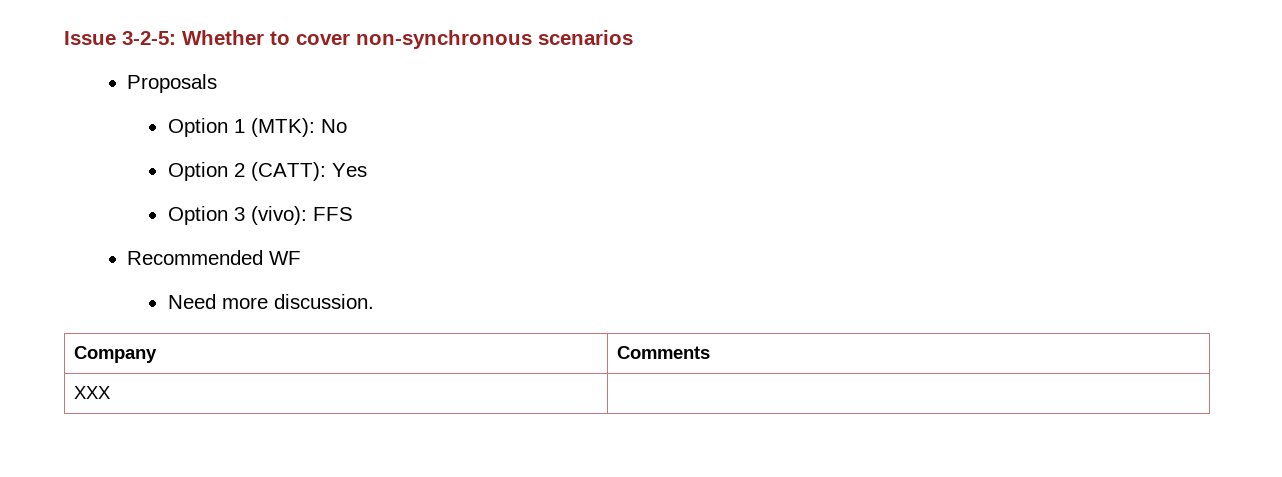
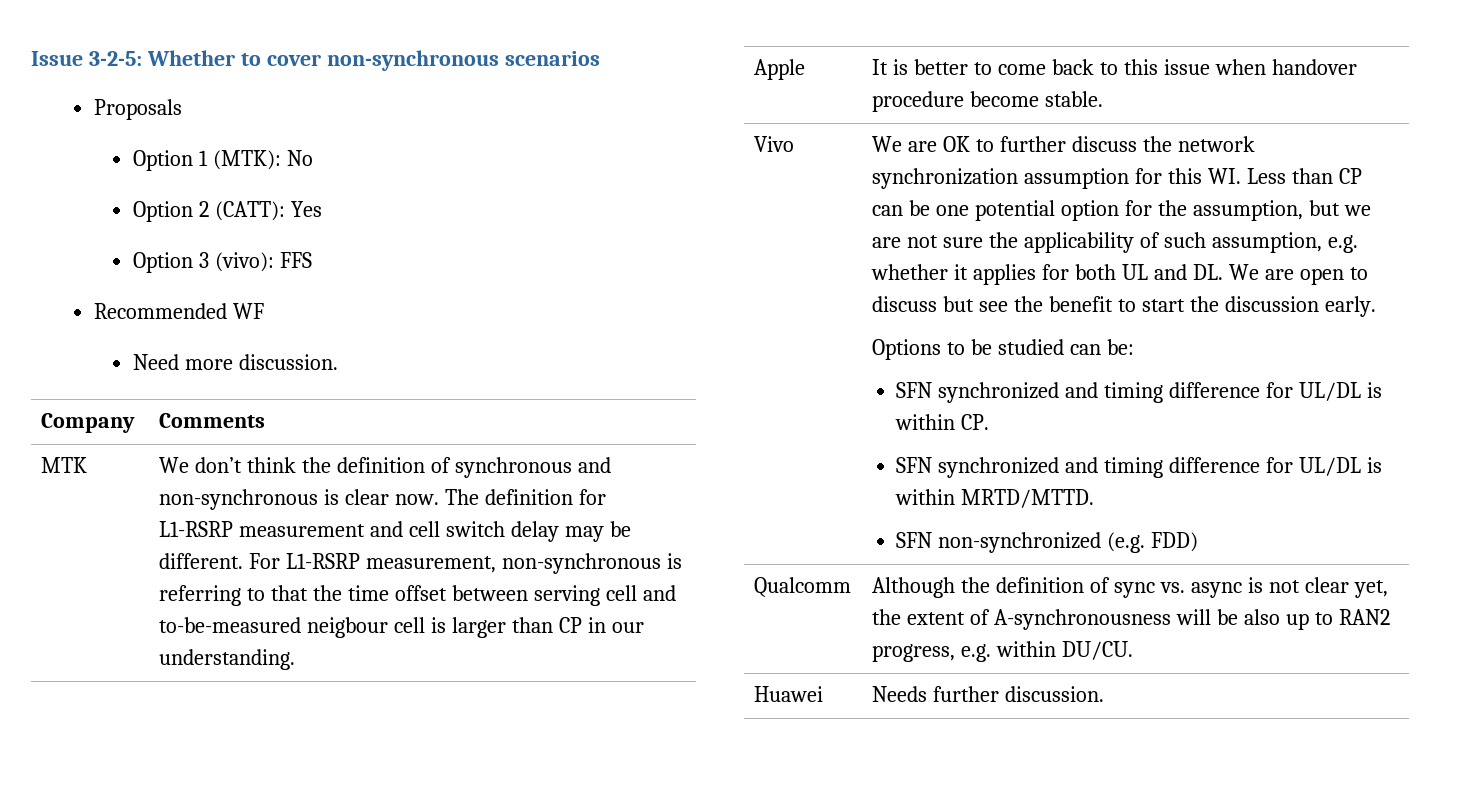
[74,386,111,399] XXX | -> [41,457,88,473] [159,457,611,478] [159,489,606,510] [159,521,631,542] [159,553,682,574] [159,585,676,606] [159,617,644,638] [159,649,296,670] [754,59,806,80] [872,59,1357,75] [872,91,1104,112] [754,136,795,152] [872,136,1255,152] [872,168,1362,189] [872,200,1371,221] [872,232,1358,253] [871,264,1368,285] [872,296,1376,317] [872,339,1134,360] [896,382,1383,403] [895,414,990,430] [896,457,1383,478] [895,489,1095,508] [896,532,1199,553] [754,577,852,597] [872,577,1388,598] [872,609,1390,630] [872,641,1134,662] [754,686,824,702] [872,686,1105,702] MTK | We don’t think the definition of synchronous and non-synchronous is clear now. The definition for L1-RSRP measurement and cell switch delay may be different. For L1-RSRP measurement, non-synchronous is referring to that the time offset between serving cell and to-be-measured neigbour cell is larger than CP in our understanding. // Apple | It is better to come back to this issue when handover procedure become stable. // Vivo | We are OK to further discuss the network synchronization assumption for this WI. Less than CP can be one potential option for the assumption, but we are not sure the applicability of such assumption, e.g. whether it applies for both UL and DL. We are open to discuss but see the benefit to start the discussion early. // Options to be studied can be: // SFN synchronized and timing difference for UL/DL is within CP. // SFN synchronized and timing difference for UL/DL is within MRTD/MTTD. // SFN non-synchronized (e.g. FDD) // Qualcomm | Although the definition of sync vs. async is not clear yet, the extent of A-synchronousness will be also up to RAN2 progress, e.g. within DU/CU. // Huawei | Needs further discussion.

